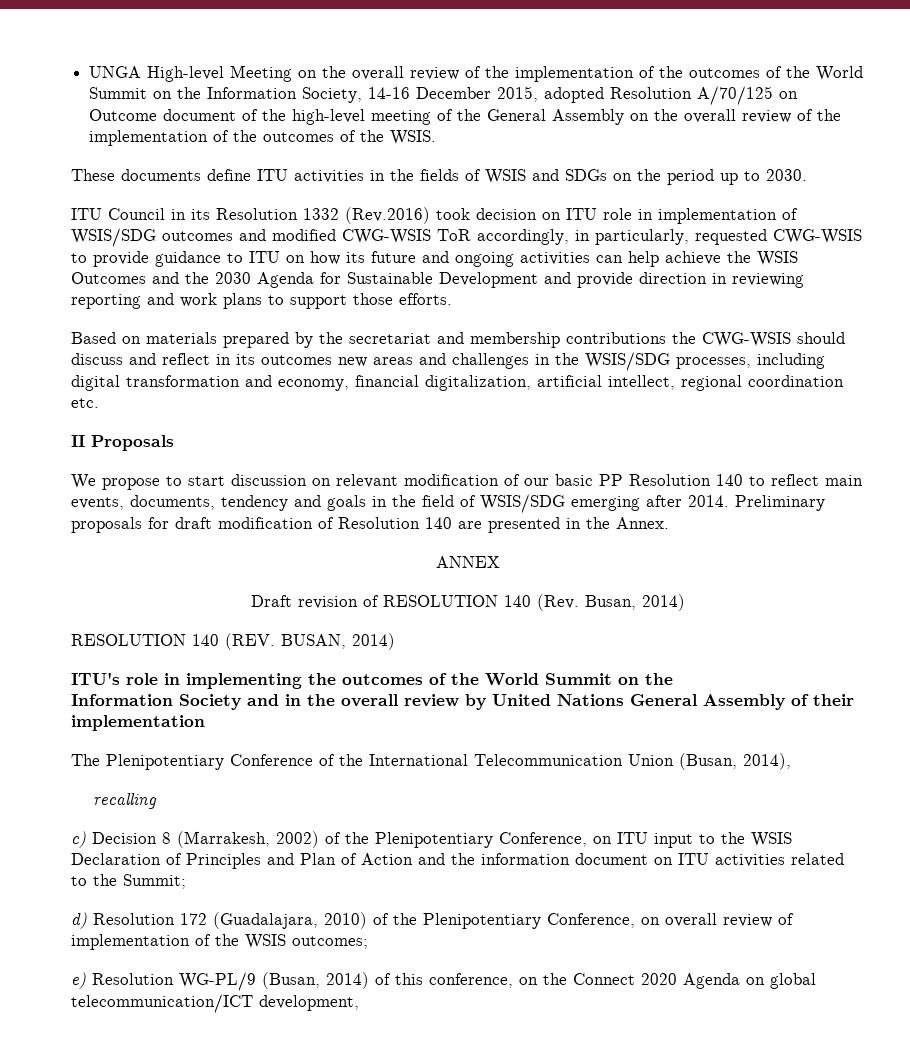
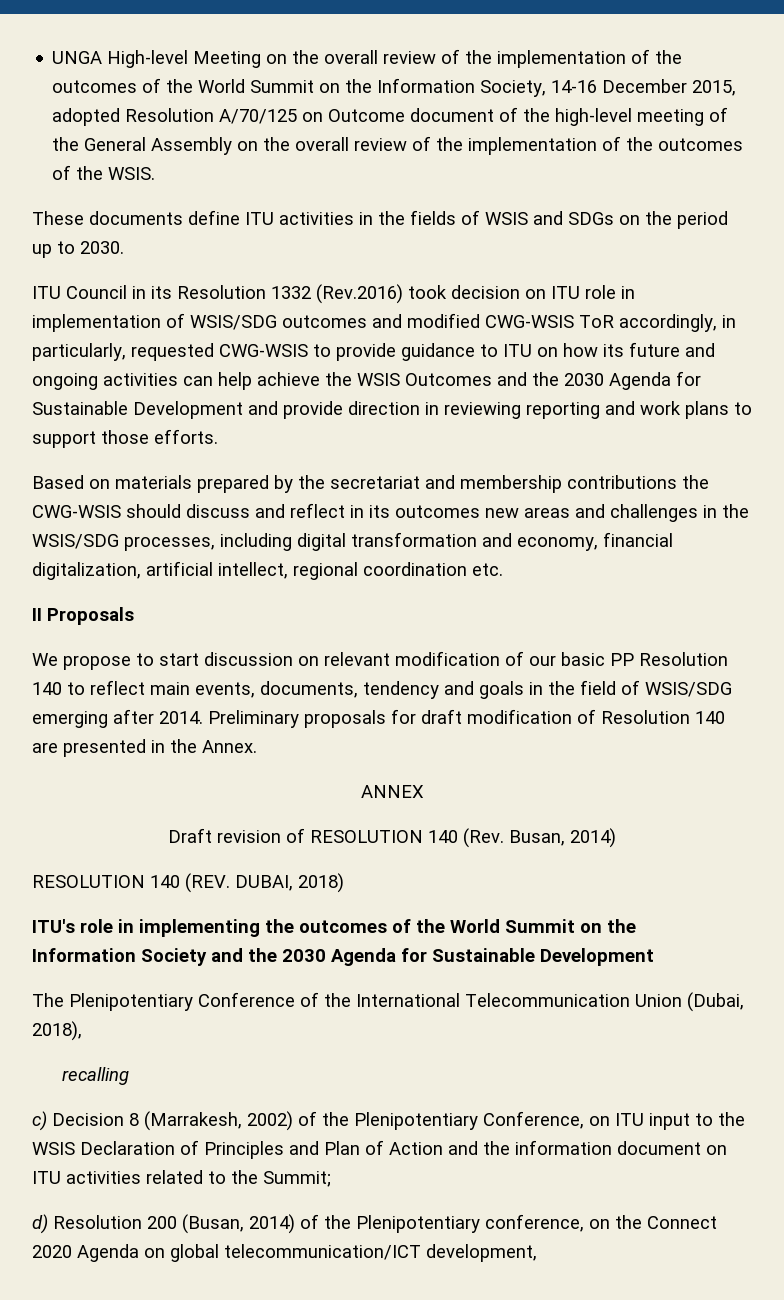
[281,633,395,650] BUSAN, 2014) -> [235,873,344,893] DUBAI, 2018)
[285,694,854,710] [71,715,205,731] in the overall review by United Nations General Assembly of their implementation -> [248,948,654,966] the 2030 Agenda for Sustainable Development
[679,753,791,770] (Busan, 2014), -> [687,992,744,1012] [32,1021,82,1041] (Dubai, 2018),
[180,912,794,929] [71,934,368,950] [71,972,423,991] 172 (Guadalajara, 2010) of the Plenipotentiary Conference, on overall review of implementation of the WSIS outcomes; // e) Resolution WG-PL/9 (Busan, 2014) of this -> [147,1214,480,1234] 200 (Busan, 2014) of the Plenipotentiary

